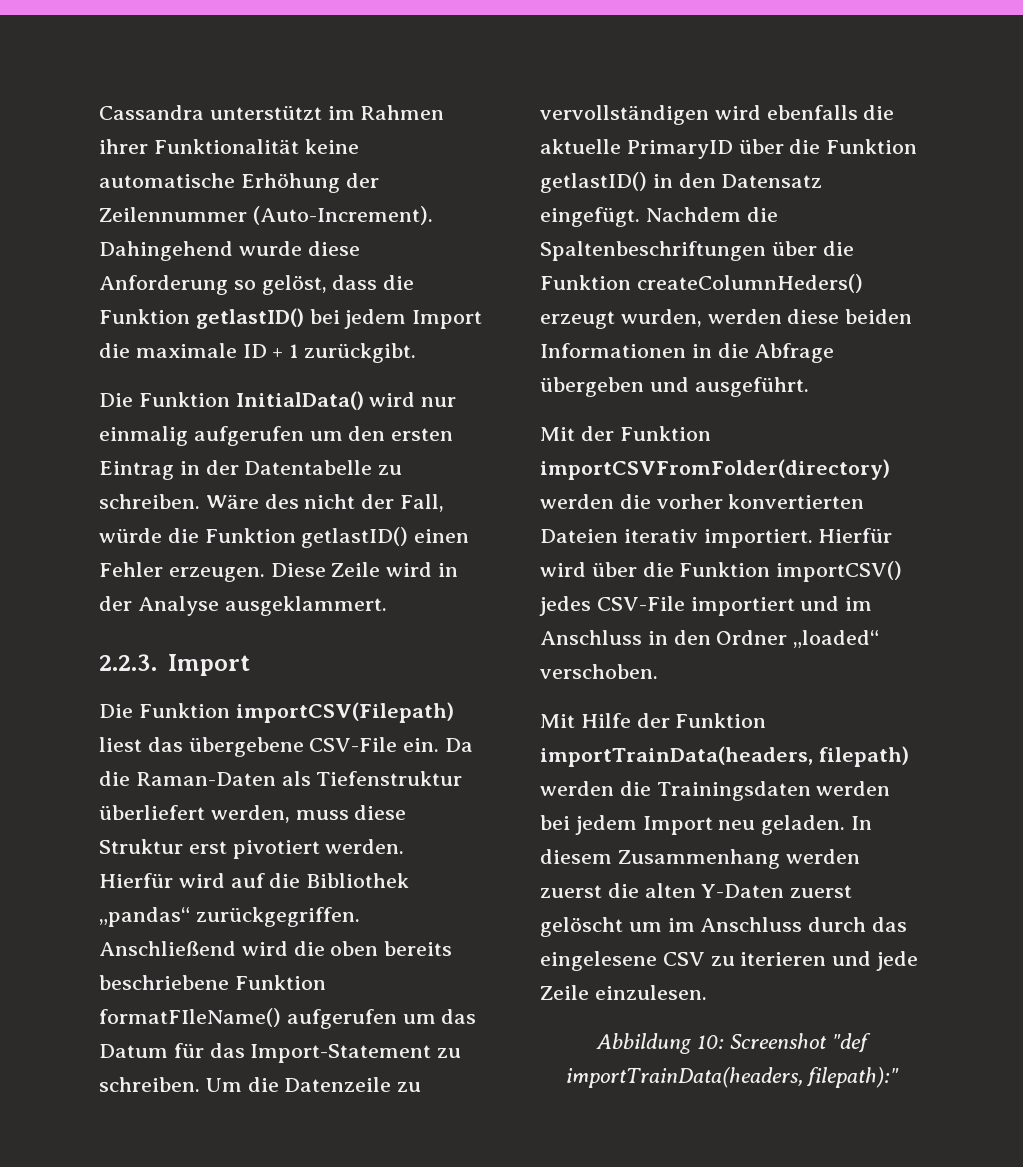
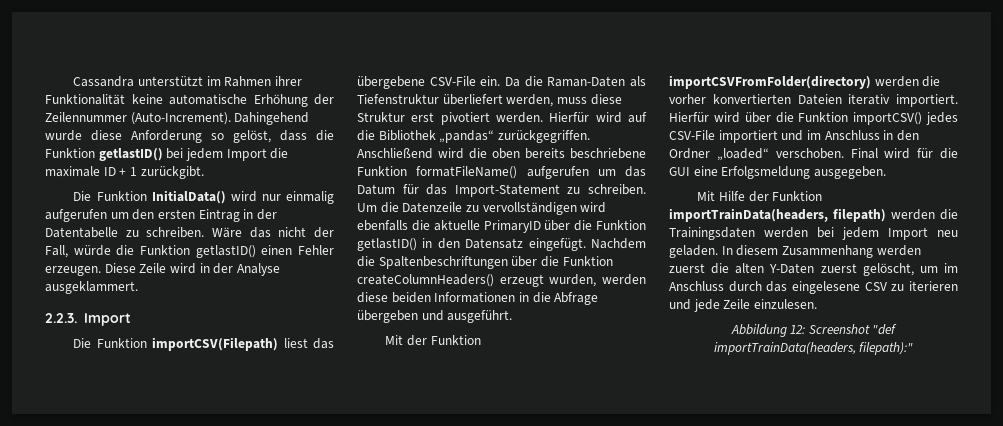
[264,494,299,509] des -> [249,227,271,238] das
[99,1008,281,1027] formatFIleName() -> [416,166,518,179] formatFileName()
[636,274,863,293] createColumnHeders() -> [357,274,494,287] createColumnHeaders()
(658, 671) none -> [850,148,958,159] [669,166,886,179] Final wird für die GUI eine Erfolgsmeldung ausgegeben.
[540,917,623,937] gelöscht -> [862,263,914,276] gelöscht,
[697,1035,725,1049] 10: -> [790,325,806,334] 12:

